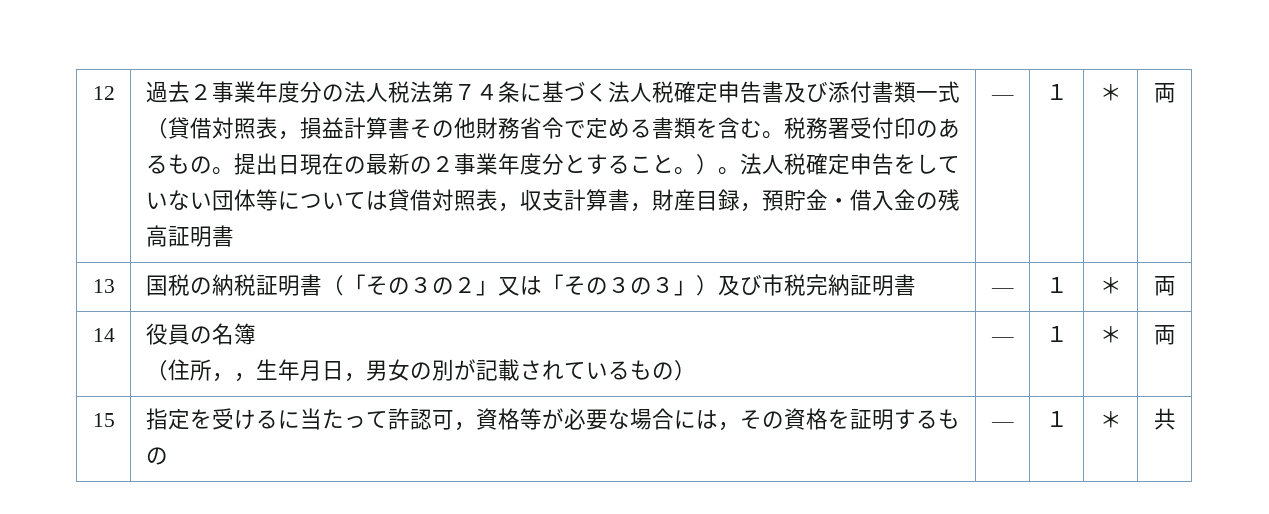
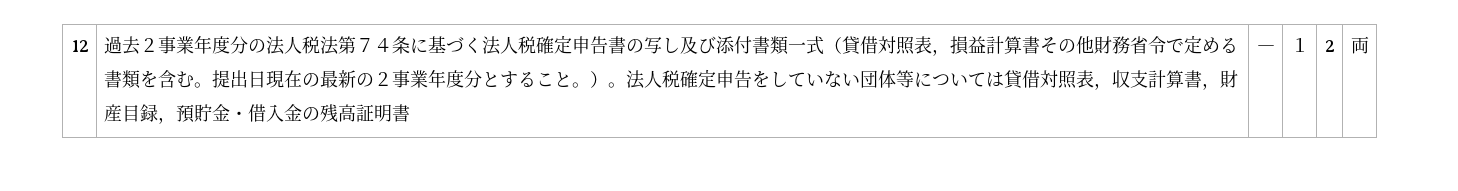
(784, 92) none -> [625,37,680,54] の写し
[783,117,960,139] [145,154,234,175] 税務署受付印のあるもの。 -> (212, 85) none
[1099,84,1122,101] [1153,83,1176,103] [92,279,115,293] [145,274,916,296] [990,288,1014,293] [1045,277,1068,293] [1099,277,1122,294] [1153,276,1176,296] [92,328,115,342] [145,323,256,345] [145,359,696,382] [990,337,1014,342] [1045,326,1068,342] [1099,326,1122,343] [1153,325,1176,345] [92,413,115,427] [145,408,960,431] [145,447,168,465] [990,422,1014,427] [1045,411,1068,427] [1099,411,1122,428] [1153,408,1176,430] ＊ | 両 // 13 | 国税の納税証明書（「その３の２」又は「その３の３」）及び市税完納証明書 | ― | １ | ＊ | 両 // 14 | 役員の名簿 // （住所，，生年月日，男女の別が記載されているもの） | ― | １ | ＊ | 両 // 15 | 指定を受けるに当たって許認可，資格等が必要な場合には，その資格を証明するもの | ― | １ | ＊ | 共 -> [1324,40,1335,52] [1350,36,1369,54] 2 | 両

